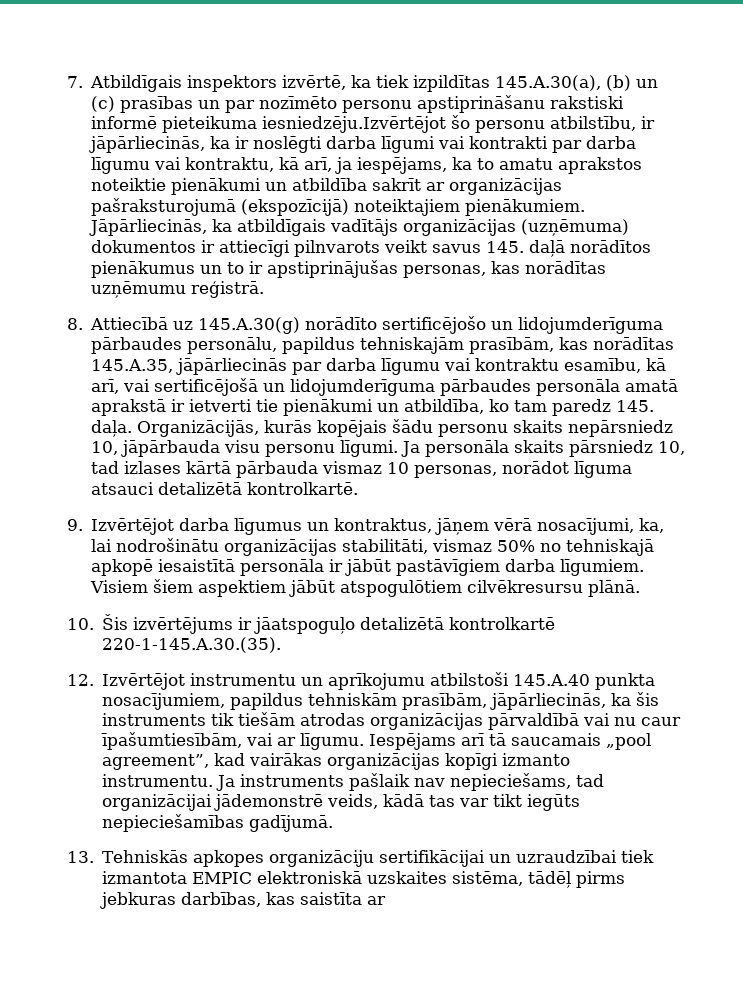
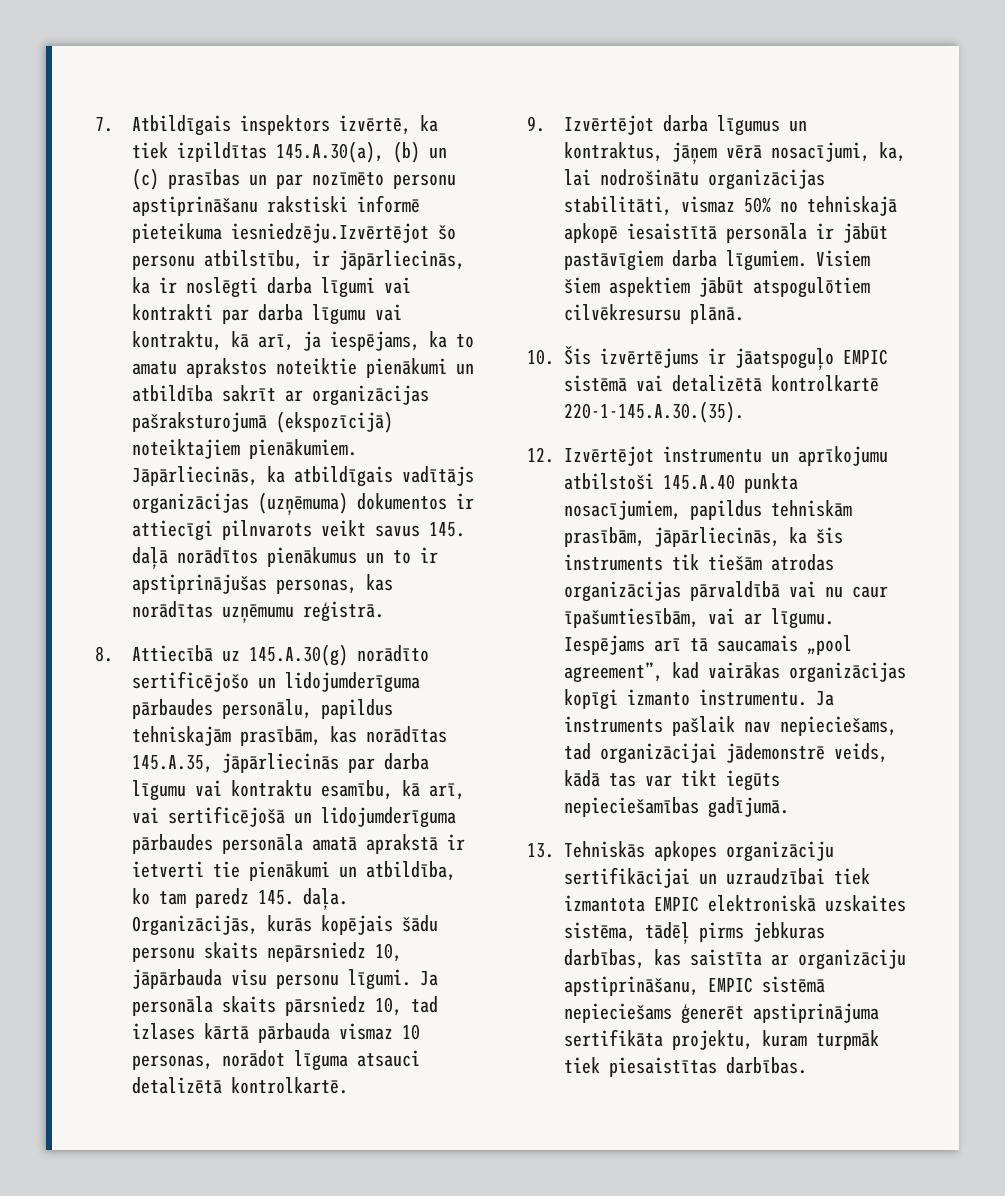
(356, 625) none -> [843,349,889,365] [564,375,664,392] EMPIC sistēmā vai
(387, 900) none -> [798,949,907,970] [564,976,826,996] [564,1003,880,1024] [564,1029,880,1050] [564,1057,808,1077] organizāciju apstiprināšanu, EMPIC sistēmā nepieciešams ģenerēt apstiprinājuma sertifikāta projektu, kuram turpmāk tiek piesaistītas darbības.

